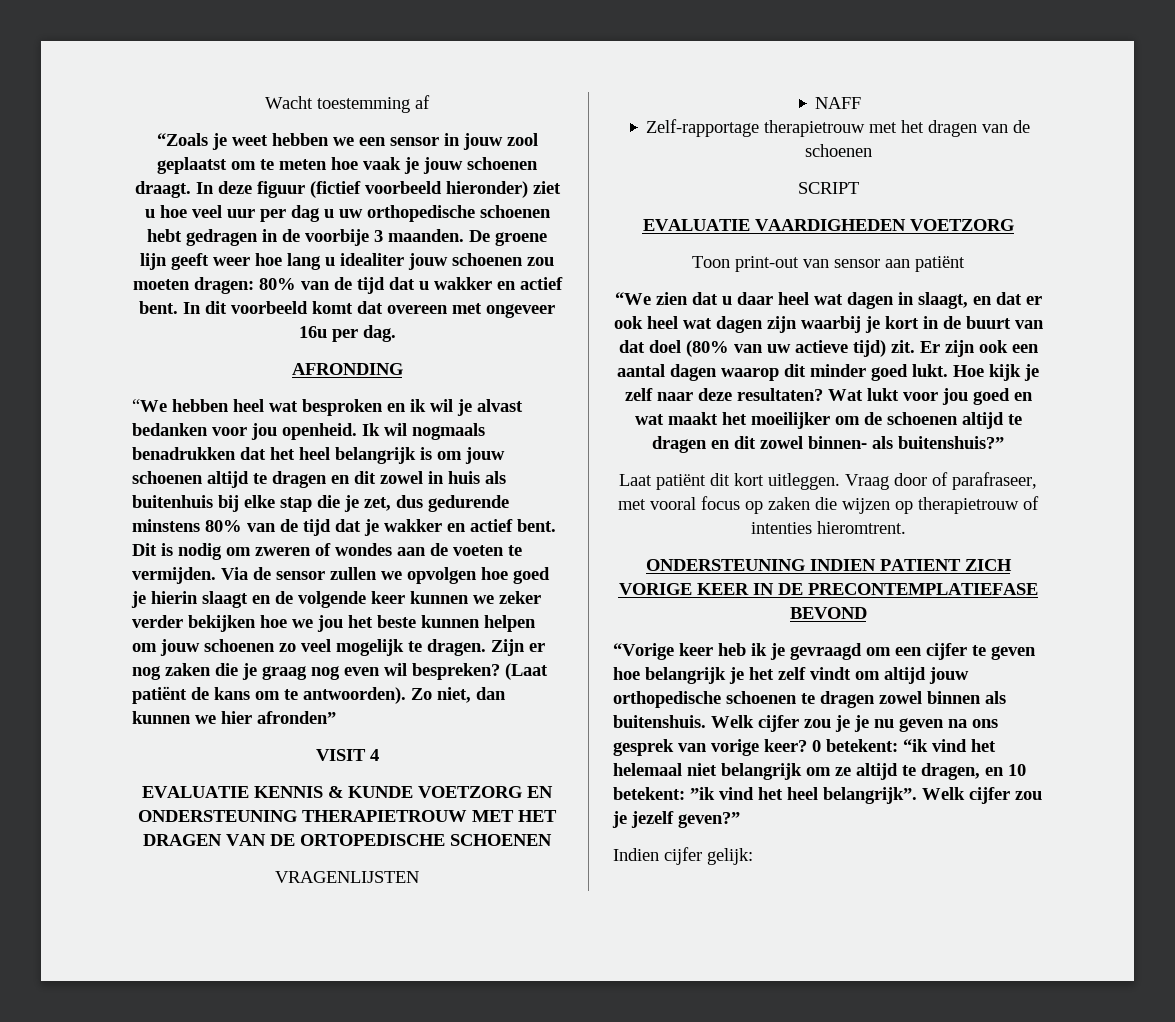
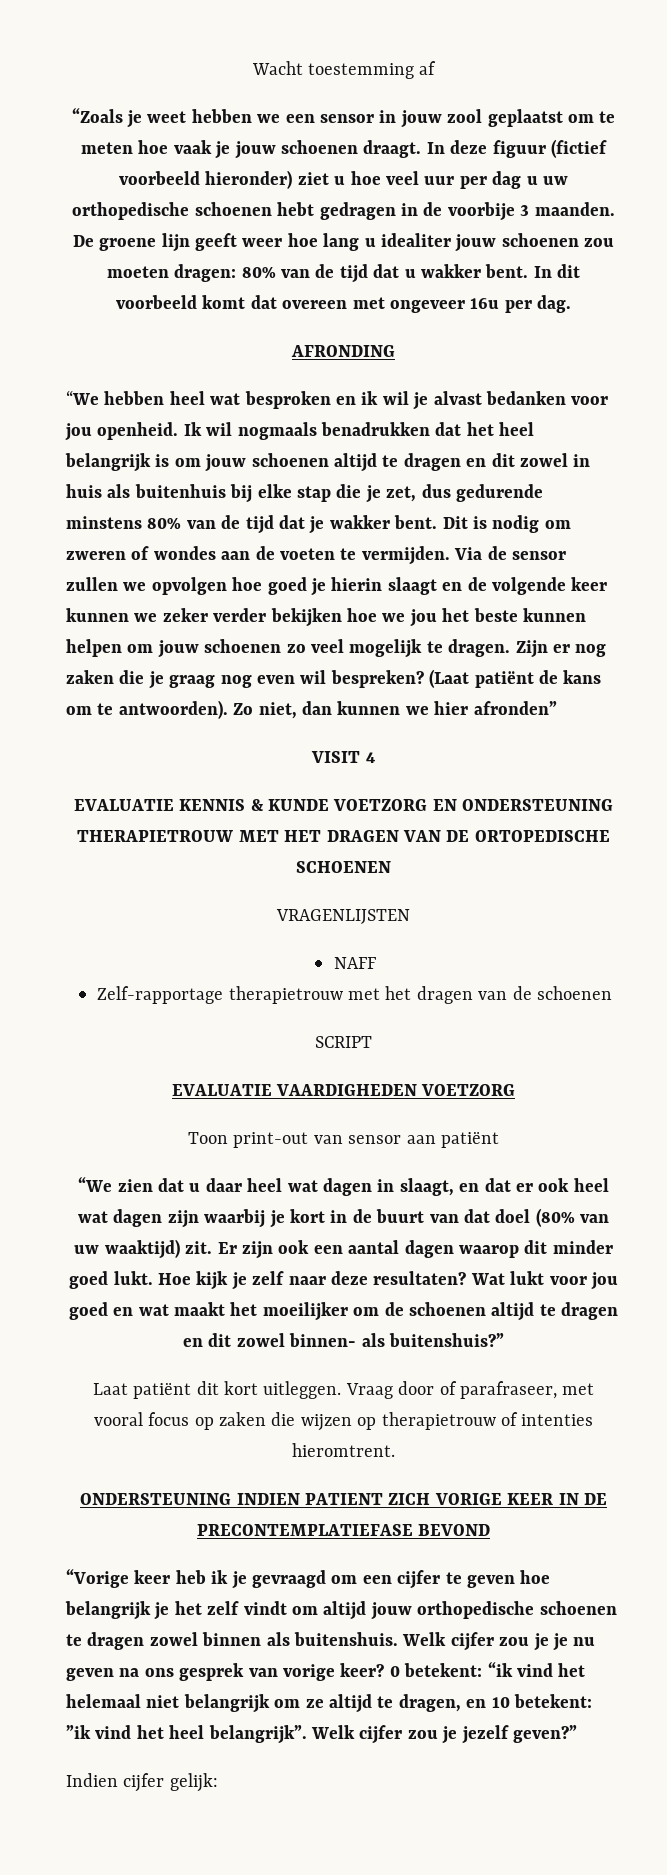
[496,277,563,290] en actief -> (481, 271) none
[447,519,513,532] en actief -> (390, 522) none
[794,340,886,357] actieve tijd) -> [104,1239,180,1259] waaktijd)

